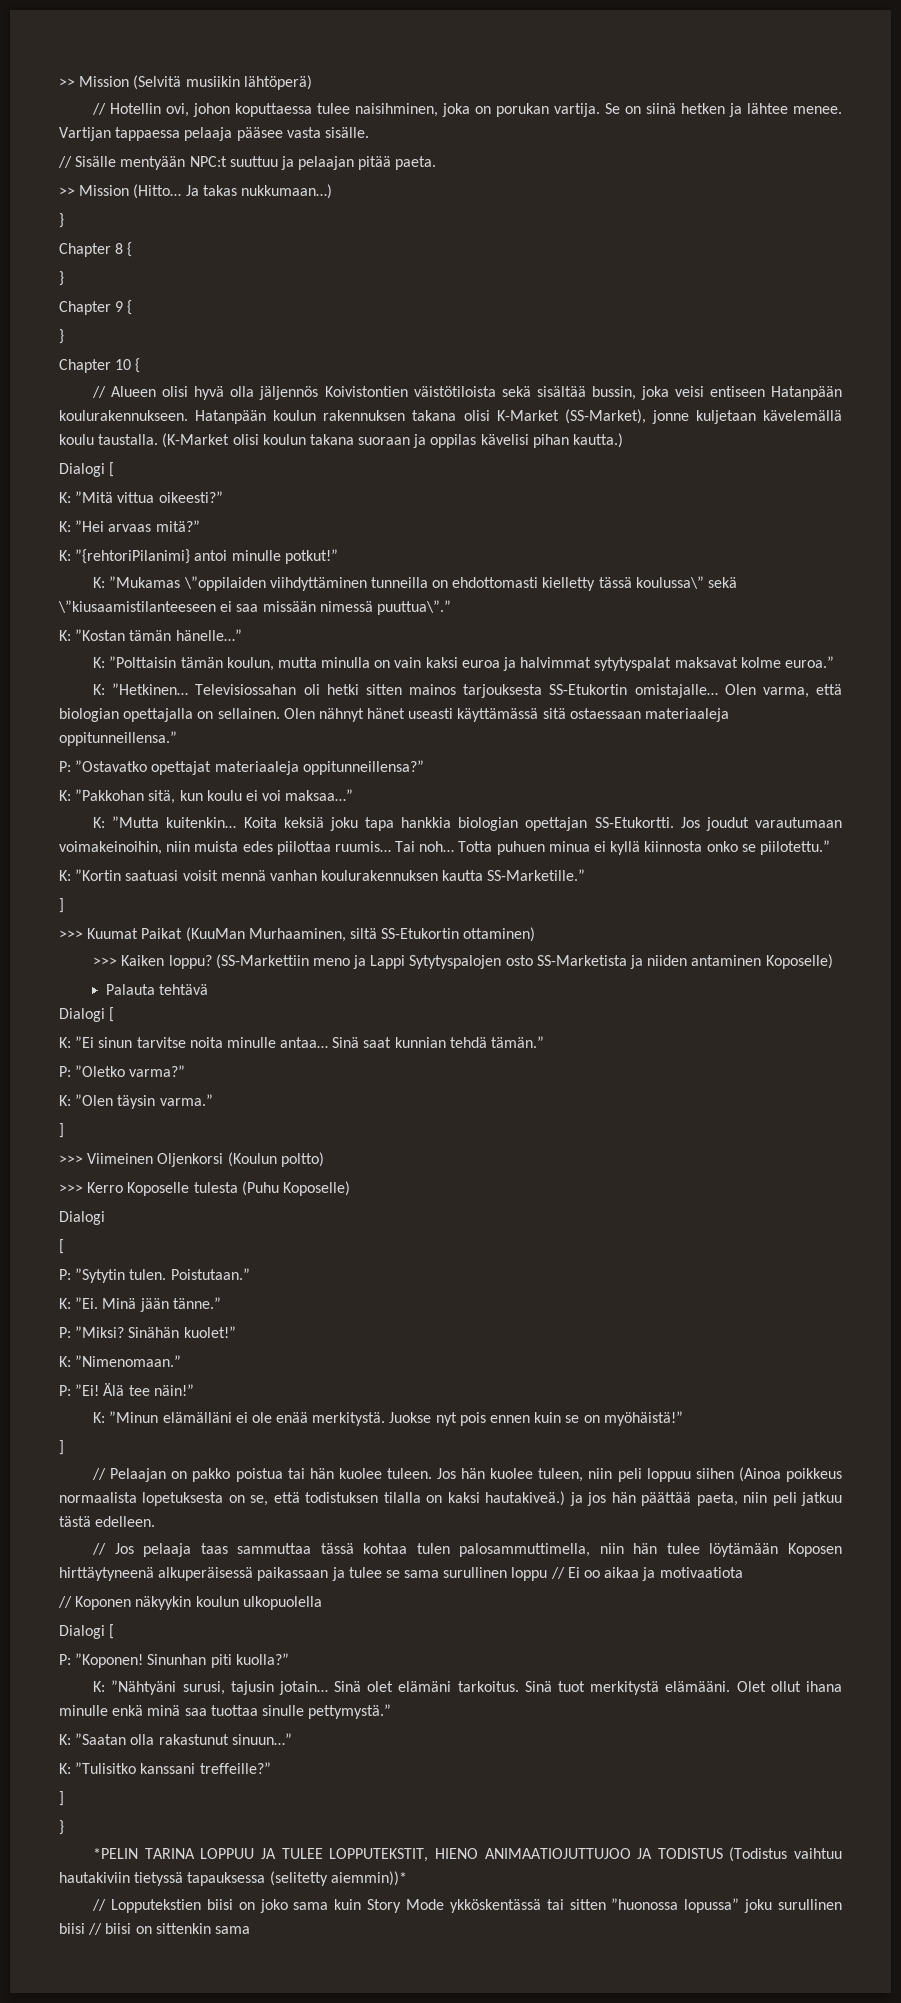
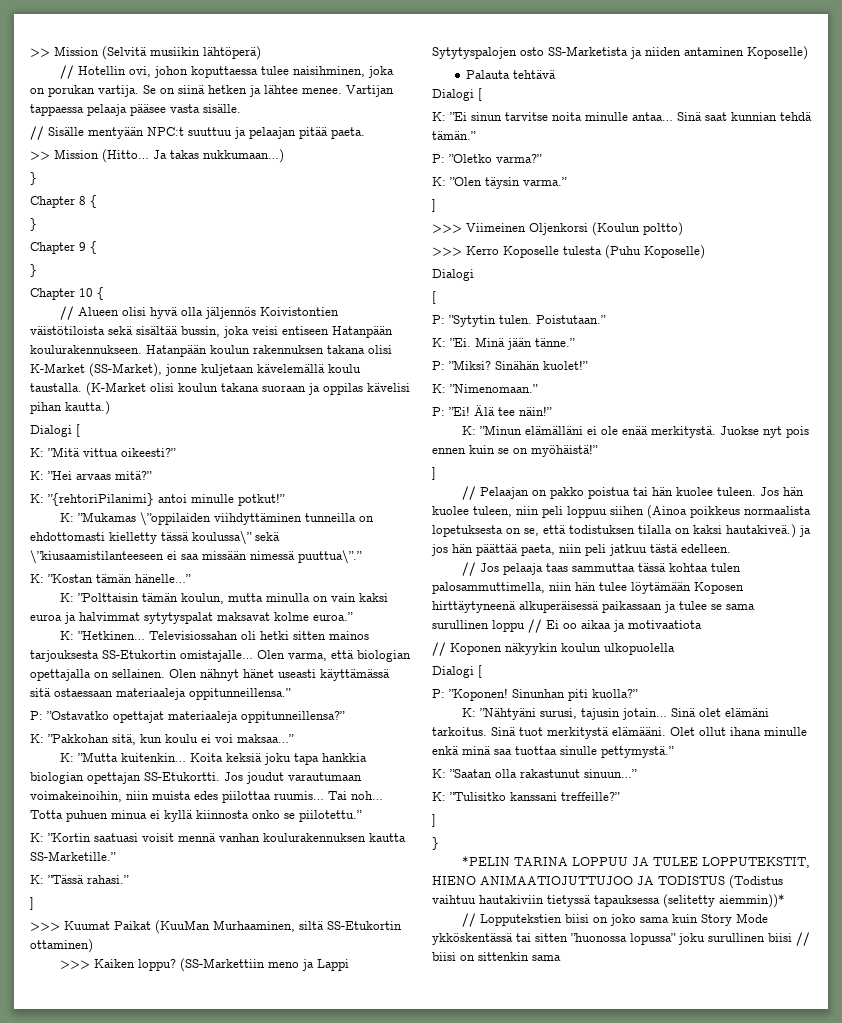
(586, 875) none -> [30,875,129,884] // K: ”Tässä rahasi.”

